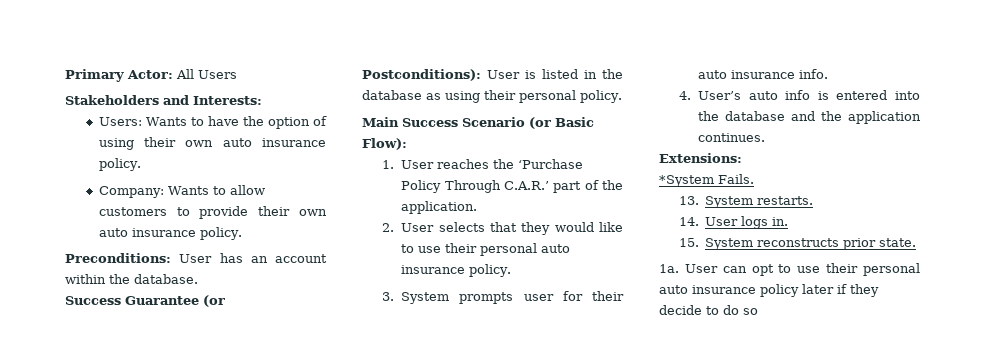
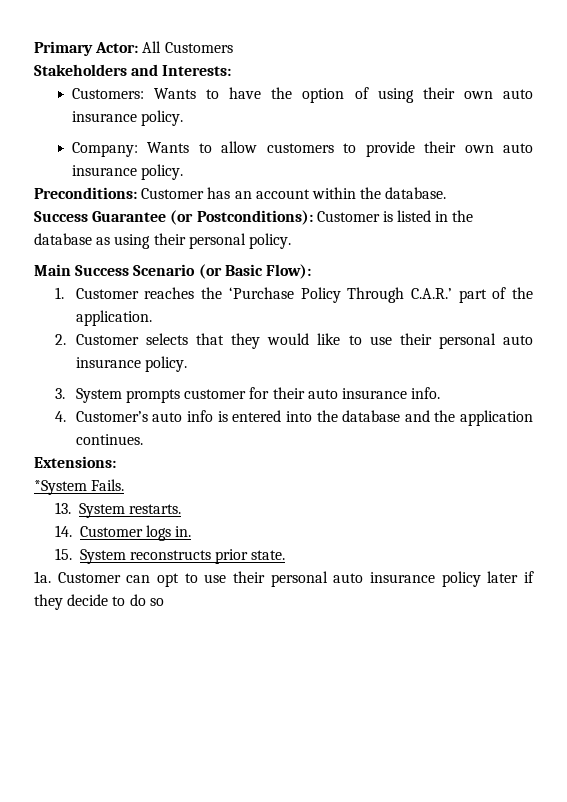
[198,70,237,79] Users -> [164,42,233,53] Customers
[98,117,142,126] Users: -> [71,88,144,99] Customers:
[179,254,213,263] User -> [141,188,205,199] Customer
[487,70,520,79] User -> [316,211,380,222] Customer
[401,160,435,169] User -> [75,288,139,299] Customer
[401,223,435,232] User -> [75,334,139,345] Customer
[523,294,554,301] user -> [184,389,247,399] customer
[698,91,742,100] User’s -> [75,411,148,422] Customer’s
[705,217,739,226] User -> [79,526,143,537] Customer
[684,264,718,273] User -> [57,572,121,583] Customer

